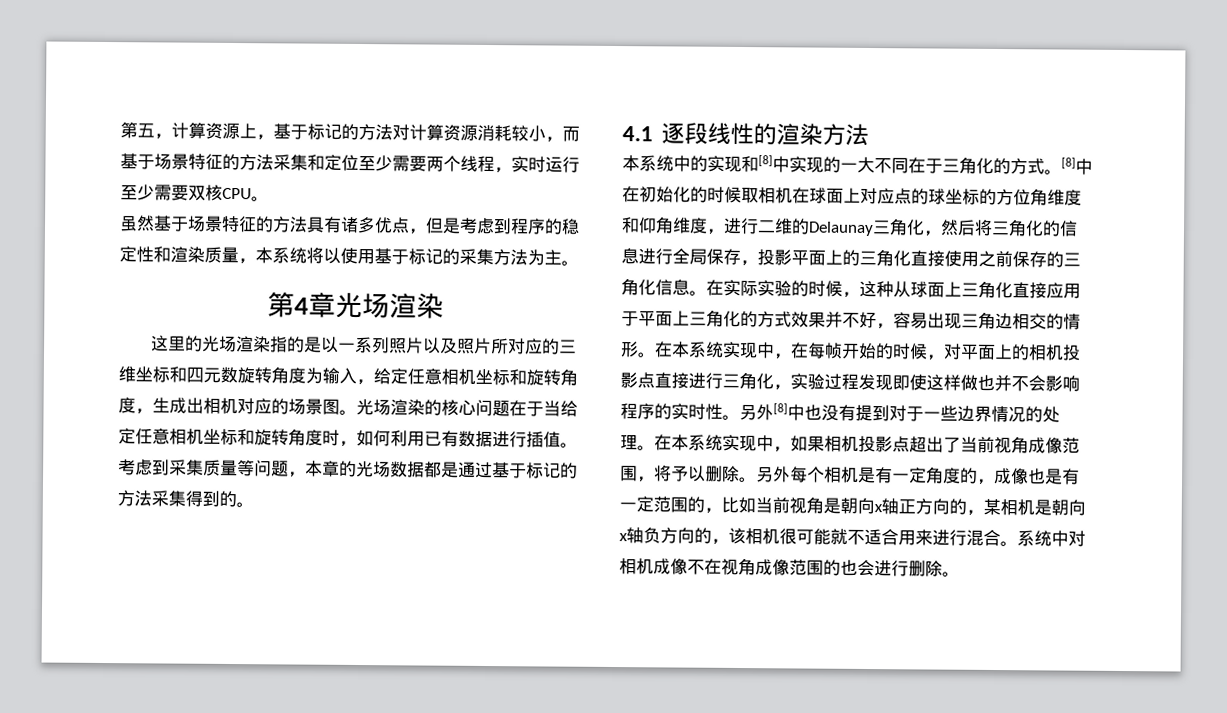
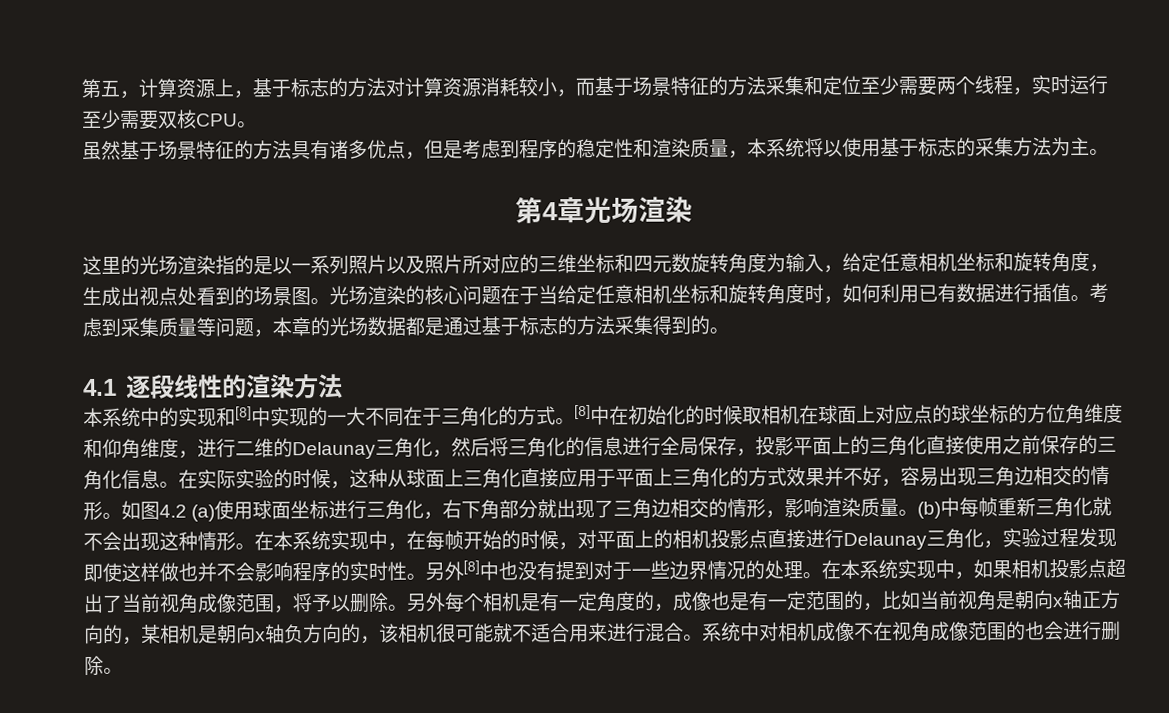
[324,123,342,140] 记 -> [309,78,329,98] 志
[425,248,443,265] 记 -> [937,137,957,157] 志
[203,397,272,415] 相机对应 -> [139,286,235,306] 视点处看到
[543,462,561,479] 记 -> [538,316,558,336] 志
(656, 355) none -> [121,496,1113,522] [83,531,255,552] 如图4.2 (a)使用球面坐标进行三角化，右下角部分就出现了三角边相交的情形，影响渲染质量。(b)中每帧重新三角化就不会出现这种情形。
(723, 380) none -> [843,532,927,550] Delaunay

